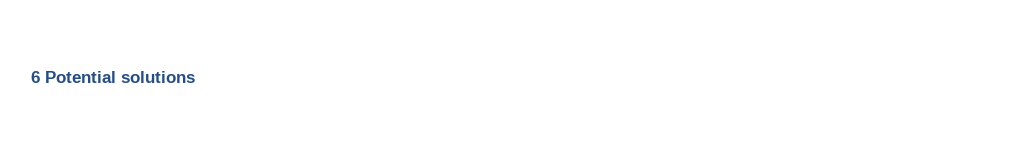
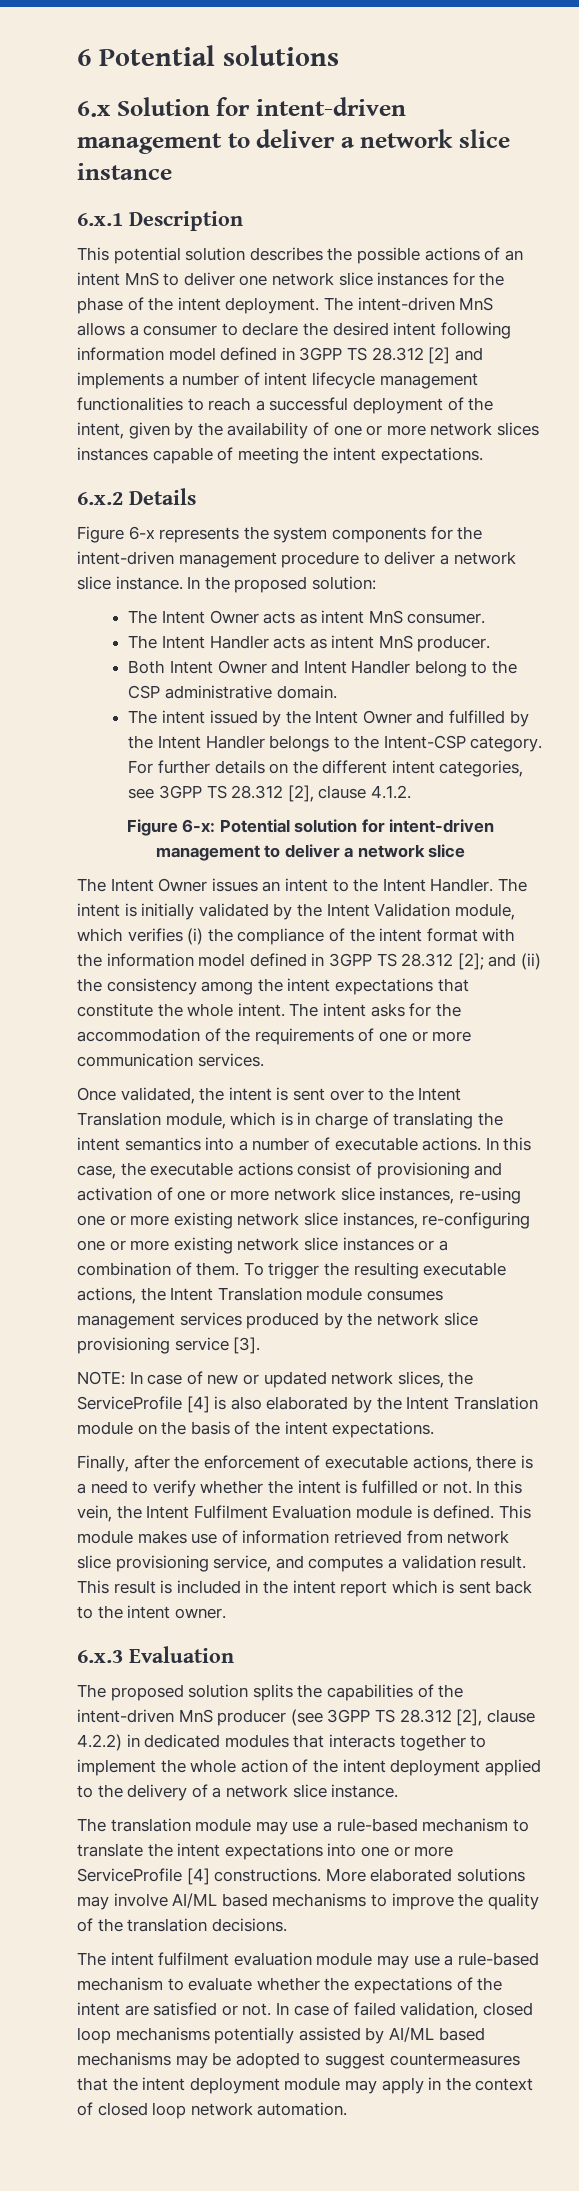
(195, 77) none -> [77,97,406,117] [77,129,511,154] [77,163,172,180] [77,211,243,231] [77,247,523,264] [77,272,505,286] [77,297,494,314] [77,322,511,339] [77,347,483,364] [77,372,478,389] [77,397,494,414] [77,422,539,439] [77,447,483,464] [77,488,196,505] [77,526,483,543] [77,551,516,568] [77,576,376,593] [128,610,486,624] [128,635,491,652] [128,660,518,677] [128,685,337,699] [128,710,529,727] [128,735,543,752] [128,760,524,777] [128,785,411,802] [126,819,495,836] [155,844,466,861] [77,878,527,892] [77,903,515,920] [77,928,516,945] [77,953,541,970] [77,978,469,995] [77,1003,461,1017] [77,1028,472,1045] [77,1053,264,1067] [77,1087,462,1104] [77,1112,503,1129] [77,1137,532,1151] [77,1162,503,1179] [77,1187,521,1204] [77,1212,531,1229] [77,1237,448,1254] [77,1262,507,1279] [77,1287,443,1304] [77,1312,478,1329] [77,1337,261,1354] [77,1371,474,1388] [77,1396,538,1413] [77,1421,435,1438] [77,1455,533,1472] [77,1480,523,1497] [77,1505,531,1522] [77,1530,510,1544] [77,1555,527,1572] [77,1580,533,1597] [77,1605,226,1619] [77,1646,234,1663] [77,1684,464,1701] [77,1709,535,1726] [77,1734,487,1751] [77,1759,541,1776] [77,1784,399,1801] [77,1818,529,1835] [77,1843,454,1860] [77,1868,525,1885] [77,1893,539,1910] [77,1918,287,1932] [77,1952,539,1969] [77,1977,503,1994] [77,2002,533,2019] [77,2027,485,2044] [77,2052,520,2069] [77,2077,534,2094] [77,2102,348,2119] // 6.x Solution for intent-driven management to deliver a network slice instance // 6.x.1 Description // This potential solution describes the possible actions of an intent MnS to deliver one network slice instances for the phase of the intent deployment. The intent-driven MnS allows a consumer to declare the desired intent following information model defined in 3GPP TS 28.312 [2] and implements a number of intent lifecycle management functionalities to reach a successful deployment of the intent, given by the availability of one or more network slices instances capable of meeting the intent expectations. // 6.x.2 Details // Figure 6-x represents the system components for the intent-driven management procedure to deliver a network slice instance. In the proposed solution: // The Intent Owner acts as intent MnS consumer. // The Intent Handler acts as intent MnS producer. // Both Intent Owner and Intent Handler belong to the CSP administrative domain. // The intent issued by the Intent Owner and fulfilled by the Intent Handler belongs to the Intent-CSP category. For further details on the different intent categories, see 3GPP TS 28.312 [2], clause 4.1.2. // Figure 6-x: Potential solution for intent-driven management to deliver a network slice // The Intent Owner issues an intent to the Intent Handler. The intent is initially validated by the Intent Validation module, which verifies (i) the compliance of the intent format with the information model defined in 3GPP TS 28.312 [2]; and (ii) the consistency among the intent expectations that constitute the whole intent. The intent asks for the accommodation of the requirements of one or more communication services. // Once validated, the intent is sent over to the Intent Translation module, which is in charge of translating the intent semantics into a number of executable actions. In this case, the executable actions consist of provisioning and activation of one or more network slice instances, re-using one or more existing network slice instances, re-configuring one or more existing network slice instances or a combination of them. To trigger the resulting executable actions, the Intent Translation module consumes management services produced by the network slice provisioning service [3]. // NOTE: In case of new or updated network slices, the ServiceProfile [4] is also elaborated by the Intent Translation module on the basis of the intent expectations. // Finally, after the enforcement of executable actions, there is a need to verify whether the intent is fulfilled or not. In this vein, the Intent Fulfilment Evaluation module is defined. This module makes use of information retrieved from network slice provisioning service, and computes a validation result. This result is included in the intent report which is sent back to the intent owner. // 6.x.3 Evaluation // The proposed solution splits the capabilities of the intent-driven MnS producer (see 3GPP TS 28.312 [2], clause 4.2.2) in dedicated modules that interacts together to implement the whole action of the intent deployment applied to the delivery of a network slice instance. // The translation module may use a rule-based mechanism to translate the intent expectations into one or more ServiceProfile [4] constructions. More elaborated solutions may involve AI/ML based mechanisms to improve the quality of the translation decisions. // The intent fulfilment evaluation module may use a rule-based mechanism to evaluate whether the expectations of the intent are satisfied or not. In case of failed validation, closed loop mechanisms potentially assisted by AI/ML based mechanisms may be adopted to suggest countermeasures that the intent deployment module may apply in the context of closed loop network automation.

